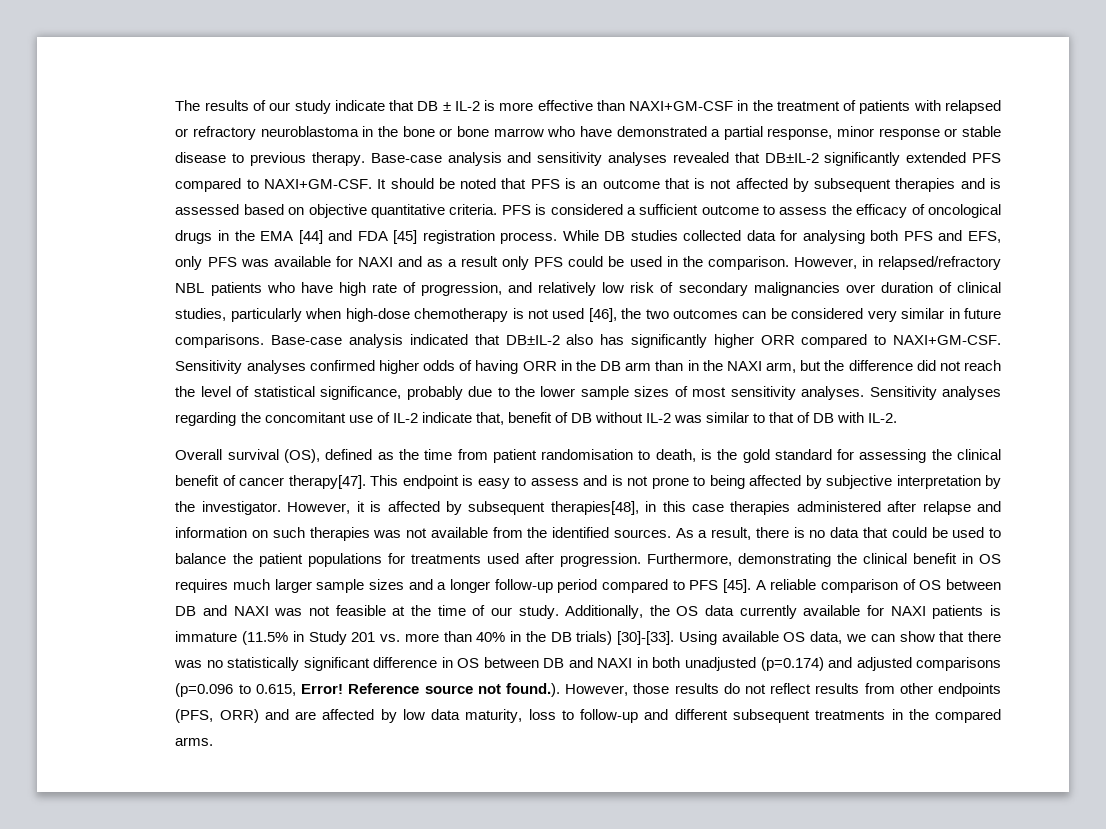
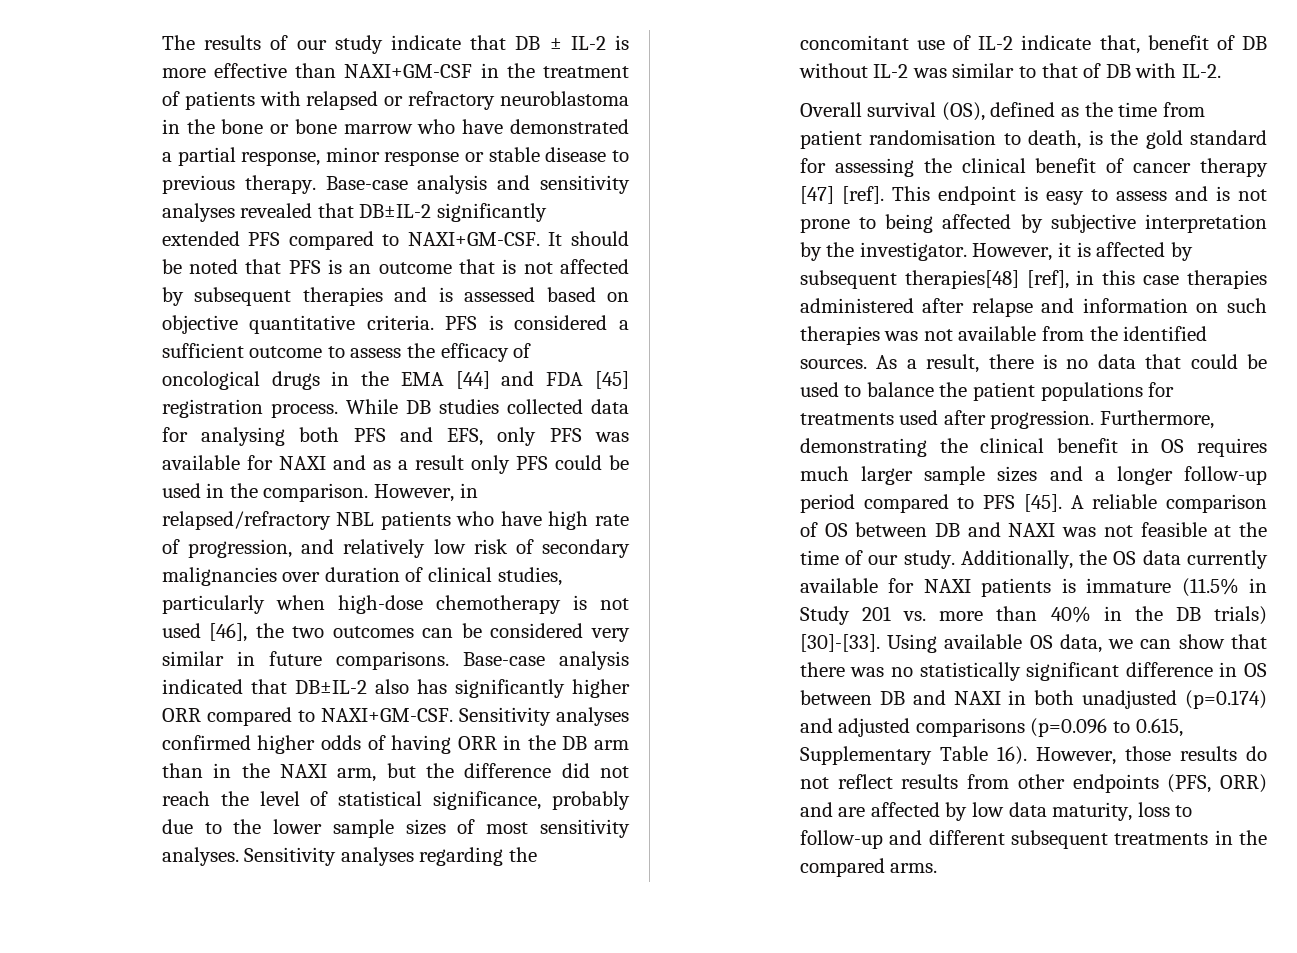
[288,475,366,489] therapy[47]. -> [1200,158,1268,177] [799,186,884,204] therapy [47] [ref].
[550,501,639,515] therapies[48], -> [904,270,1069,289] therapies[48] [ref],
[301,683,560,697] Error! Reference source not found.). -> [799,746,1027,765] Supplementary Table 16).

